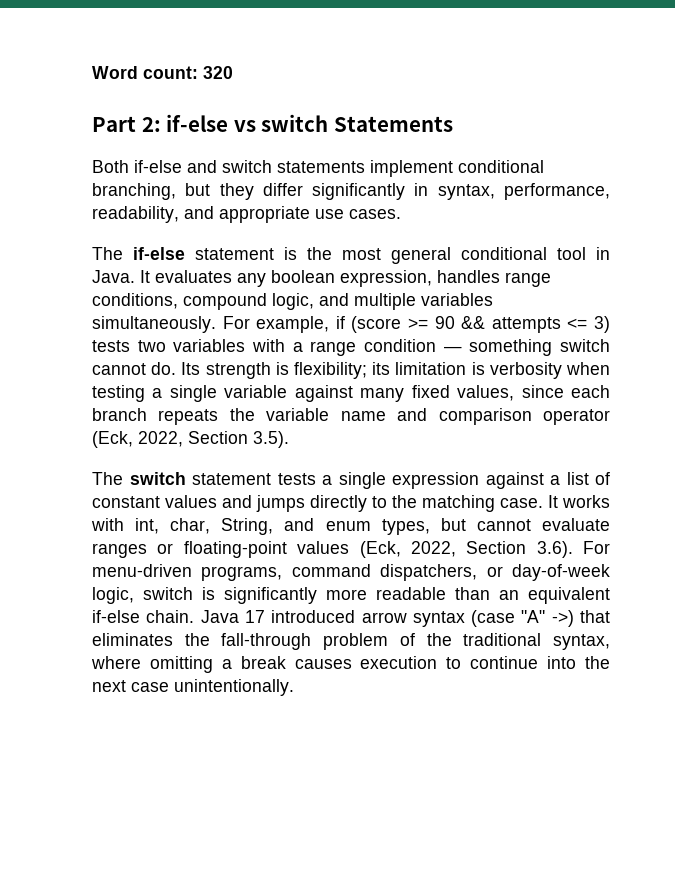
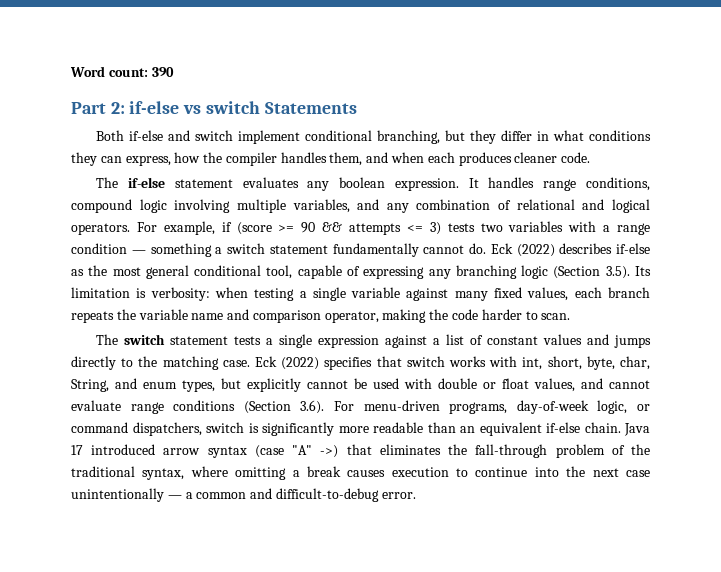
[203,66,233,79] 320 -> [151,67,174,77] 390
[277,161,365,173] statements -> (234, 135) none
[312,183,610,200] [92,206,401,223] [92,247,610,264] [92,270,150,283] significantly in syntax, performance, readability, and appropriate use cases. // The if-else statement is the most general conditional tool in Java. It -> [537,130,651,141] [71,152,591,166] [96,177,233,188] in what conditions they can express, how the compiler handles them, and when each produces cleaner code. // The if-else statement
[340,270,432,287] expression, -> [394,178,479,191] expression. It
[272,293,493,310] [92,316,216,333] logic, and multiple variables simultaneously. -> [139,199,650,213] [71,223,130,235] logic involving multiple variables, and any combination of relational and logical operators.
[560,339,610,352] [92,362,391,379] switch cannot do. Its strength is flexibility; its -> [215,243,650,257] [71,265,651,279] a switch statement fundamentally cannot do. Eck (2022) describes if-else as the most general conditional tool, capable of expressing any branching logic (Section 3.5). Its
[489,362,562,379] verbosity -> [150,287,210,301] verbosity:
[521,385,564,398] since -> (569, 294) none
[543,409,610,425] [92,431,289,448] operator (Eck, 2022, Section 3.5). -> [324,309,571,323] operator, making the code harder to scan.
[548,495,558,508] It -> [254,356,445,370] Eck (2022) specifies that switch
(160, 526) none -> [547,356,615,370] short, byte,
[476,518,610,531] [92,541,610,558] [92,564,610,581] [92,587,134,604] cannot evaluate ranges or floating-point values (Eck, 2022, Section 3.6). For menu-driven programs, command dispatchers, or day-of-week logic, -> [247,378,650,392] [71,400,651,414] [71,422,202,436] explicitly cannot be used with double or float values, and cannot evaluate range conditions (Section 3.6). For menu-driven programs, day-of-week logic, or command dispatchers,
[174,679,294,696] unintentionally. -> [71,488,416,502] unintentionally — a common and difficult-to-debug error.

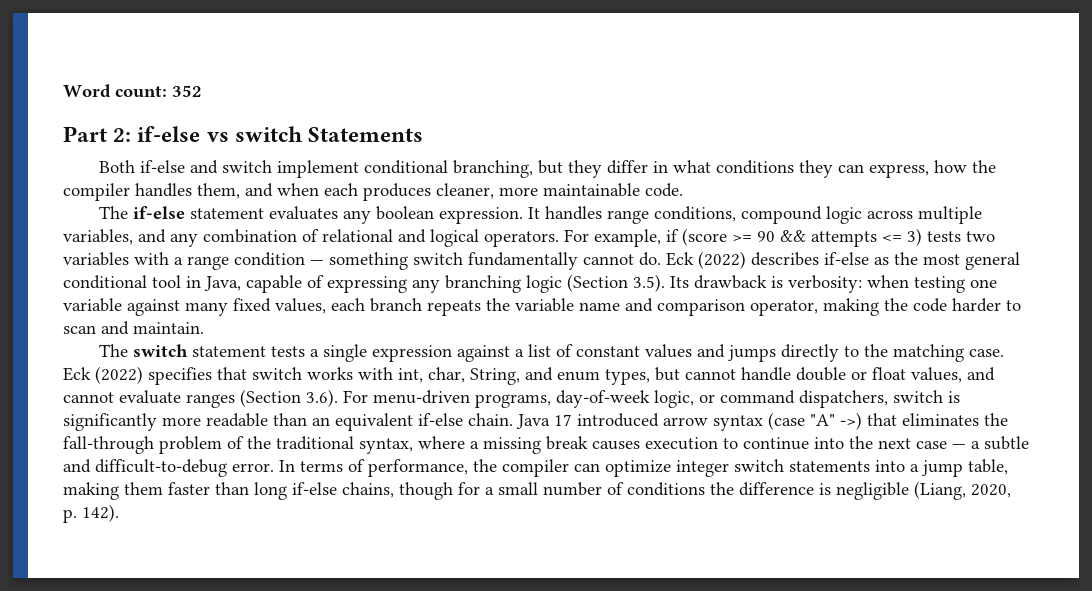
[151,67,174,77] 390 -> [172,85,202,97] 352
[514,152,558,163] cleaner -> [436,183,640,199] cleaner, more maintainable
[174,199,231,213] involving -> [867,210,914,219] across
[215,243,328,254] a switch statement -> [413,252,463,265] switch
[266,265,293,279] tool, -> [152,275,241,291] tool in Java,
[71,287,130,298] limitation -> [694,275,767,289] drawback
[299,287,346,301] a single -> [970,279,997,288] one
[541,313,571,320] scan. -> [63,321,204,335] scan and maintain.
[547,356,615,370] short, byte, -> (423, 375) none
[247,378,432,392] explicitly cannot be used with -> [685,367,791,381] cannot handle
[130,400,236,414] range conditions -> [186,394,235,408] ranges
[235,467,300,480] omitting a -> [470,437,541,454] a missing
[71,488,164,502] unintentionally -> (947, 445) none
[196,492,247,499] common -> [984,436,1029,450] subtle
(416, 495) none -> [279,459,1008,477] [63,481,1011,500] [63,504,119,523] In terms of performance, the compiler can optimize integer switch statements into a jump table, making them faster than long if-else chains, though for a small number of conditions the difference is negligible (Liang, 2020, p. 142).

